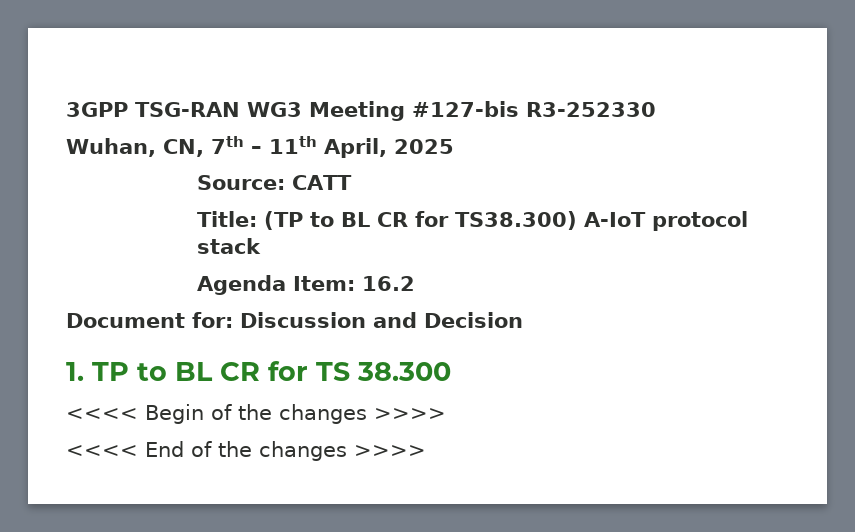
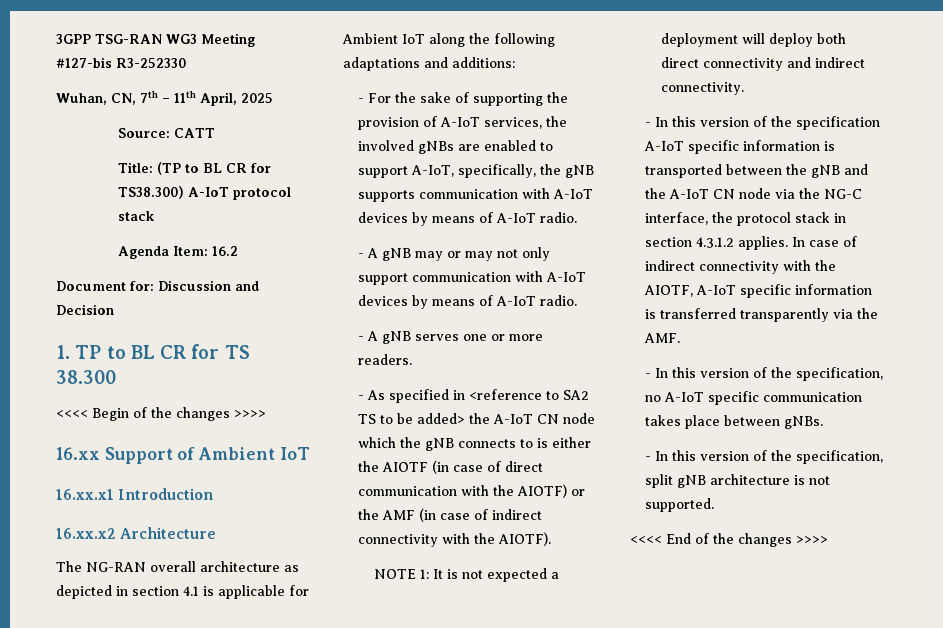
(446, 414) none -> [56,447,310,464] [56,488,214,500] [56,527,217,539] [56,561,299,572] [56,585,309,599] [342,33,555,47] [343,57,515,71] [358,92,569,106] [358,116,568,130] [358,140,554,154] [358,164,595,178] [358,188,594,202] [358,212,578,226] [358,247,551,261] [358,271,587,285] [358,295,578,309] [358,331,544,344] [358,354,413,365] [358,389,590,403] [358,413,596,424] [358,437,592,451] [358,460,544,474] [358,484,586,498] [358,508,543,522] [358,532,552,547] [373,568,559,582] [660,33,846,47] [660,57,865,71] [660,82,744,95] [645,116,881,130] [644,140,836,154] [645,164,869,178] [645,188,863,199] [645,212,847,226] [645,236,858,250] [645,260,837,274] [644,284,873,298] [645,308,879,322] [644,333,681,343] [645,367,884,381] [645,391,863,405] [645,415,824,429] [645,450,884,464] [645,474,831,488] [645,498,715,512] // 16.xx Support of Ambient IoT // 16.xx.x1 Introduction // 16.xx.x2 Architecture // The NG-RAN overall architecture as depicted in section 4.1 is applicable for Ambient IoT along the following adaptations and additions: // - For the sake of supporting the provision of A-IoT services, the involved gNBs are enabled to support A-IoT, specifically, the gNB supports communication with A-IoT devices by means of A-IoT radio. // - A gNB may or may not only support communication with A-IoT devices by means of A-IoT radio. // - A gNB serves one or more readers. // - As specified in <reference to SA2 TS to be added> the A-IoT CN node which the gNB connects to is either the AIOTF (in case of direct communication with the AIOTF) or the AMF (in case of indirect connectivity with the AIOTF). // NOTE 1: It is not expected a deployment will deploy both direct connectivity and indirect connectivity. // - In this version of the specification A-IoT specific information is transported between the gNB and the A-IoT CN node via the NG-C interface, the protocol stack in section 4.3.1.2 applies. In case of indirect connectivity with the AIOTF, A-IoT specific information is transferred transparently via the AMF. // - In this version of the specification, no A-IoT specific communication takes place between gNBs. // - In this version of the specification, split gNB architecture is not supported.

